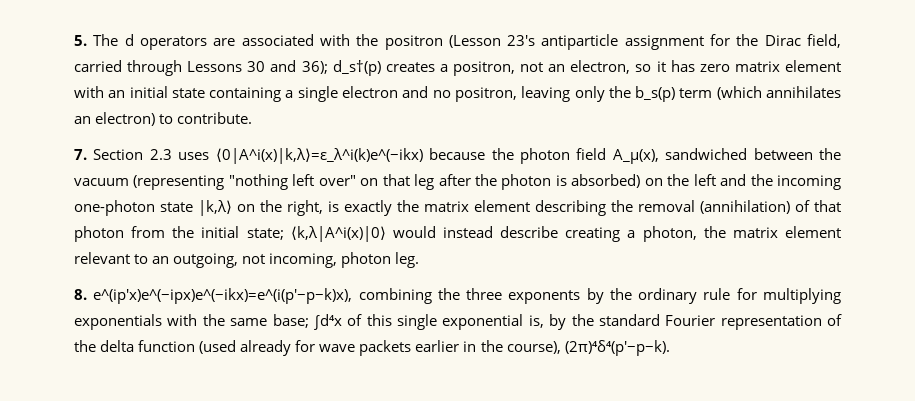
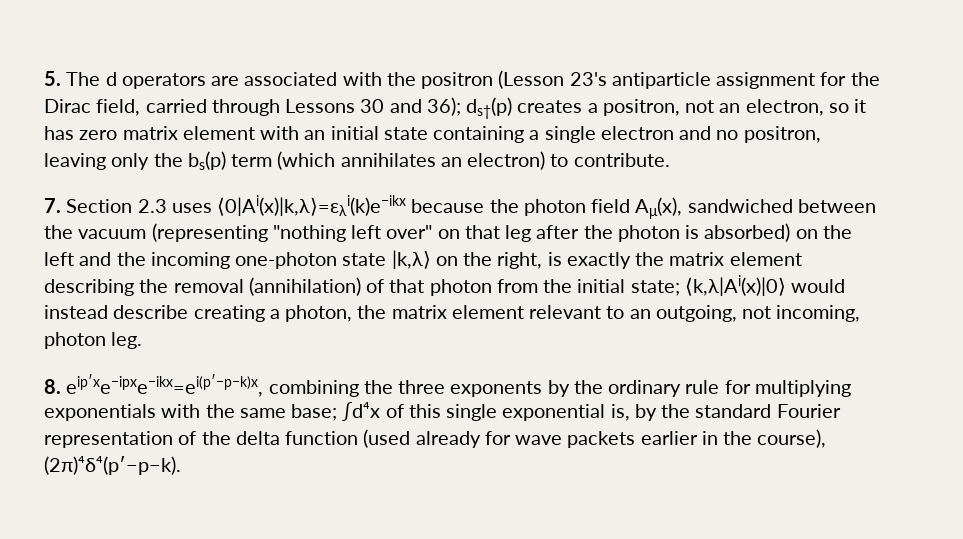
[332,60,381,76] d_s†(p) -> [466,97,513,119] ds†(p)
[635,86,676,102] b_s(p) -> [187,151,226,170] bs(p)
[215,148,423,164] ⟨0|A^i(x)|k,λ⟩=ε_λ^i(k)e^(−ikx) -> [217,195,407,216] ⟨0|Ai(x)|k,λ⟩=ελi(k)e−ikx
[612,149,659,164] A_μ(x), -> [635,197,683,219] Aμ(x),
[290,226,386,242] ⟨k,λ|A^i(x)|0⟩ -> [684,275,786,296] ⟨k,λ|Ai(x)|0⟩
[93,288,353,304] e^(ip′x)e^(−ipx)e^(−ikx)=e^(i(p′−p−k)x), -> [66,374,264,397] eip′xe−ipxe−ikx=ei(p′−p−k)x,

